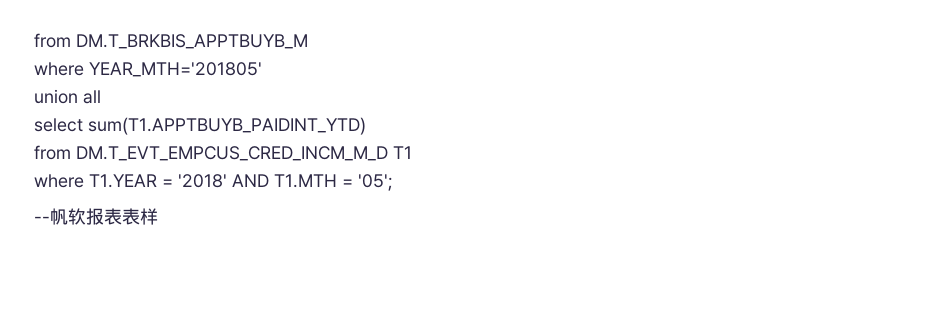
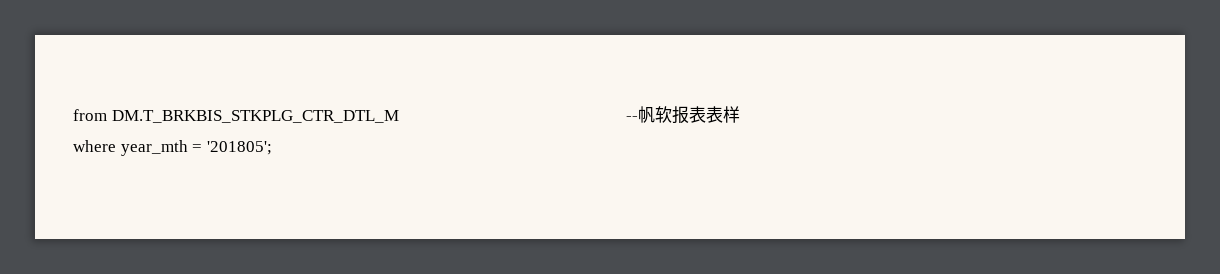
[34,33,308,49] [34,62,262,77] [34,89,101,104] [34,117,366,135] [34,145,412,161] [34,174,393,191] from DM.T_BRKBIS_APPTBUYB_M // where YEAR_MTH='201805' // union all // select sum(T1.APPTBUYB_PAIDINT_YTD) // from DM.T_EVT_EMPCUS_CRED_INCM_M_D T1 // where T1.YEAR = '2018' AND T1.MTH = '05'; -> [73,109,399,123] [73,140,272,156] from DM.T_BRKBIS_STKPLG_CTR_DTL_M // where year_mth = '201805';

